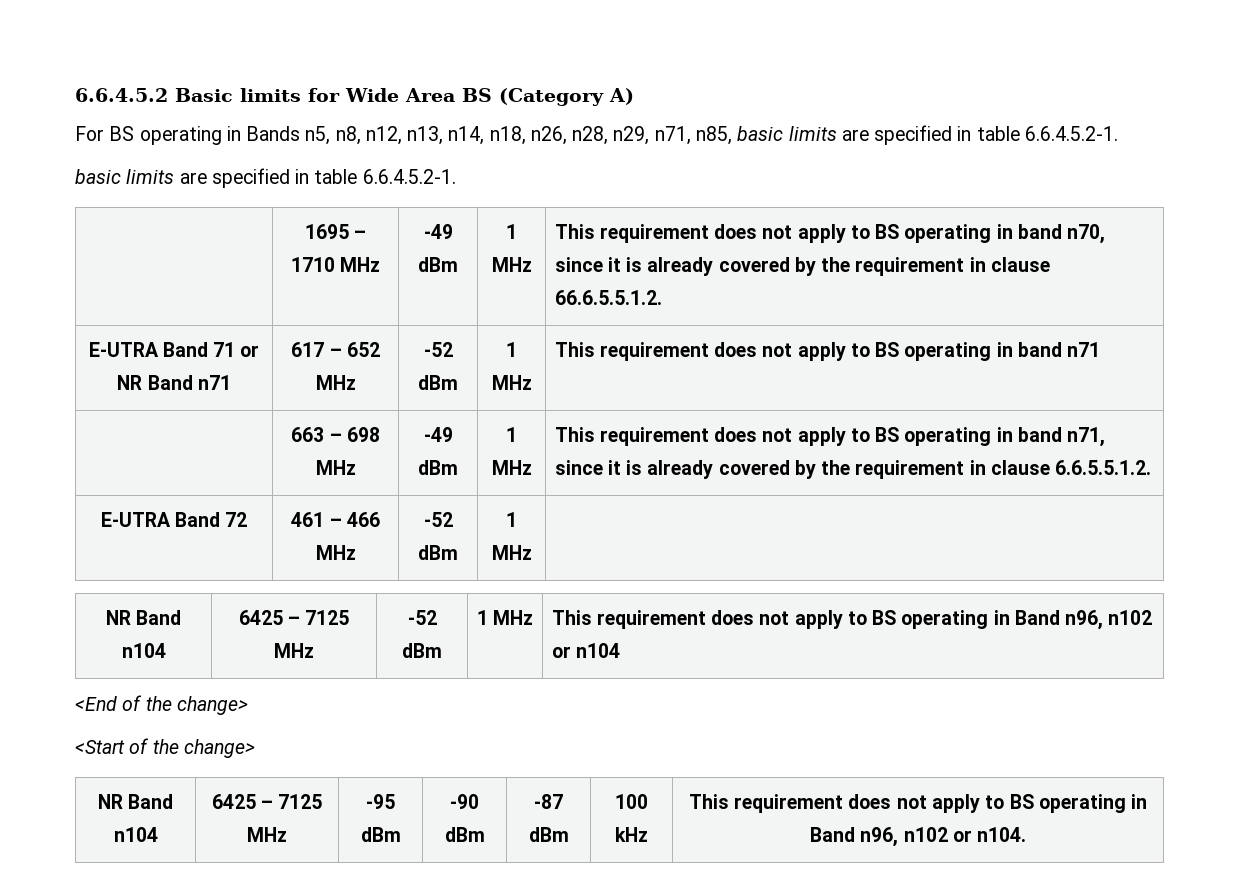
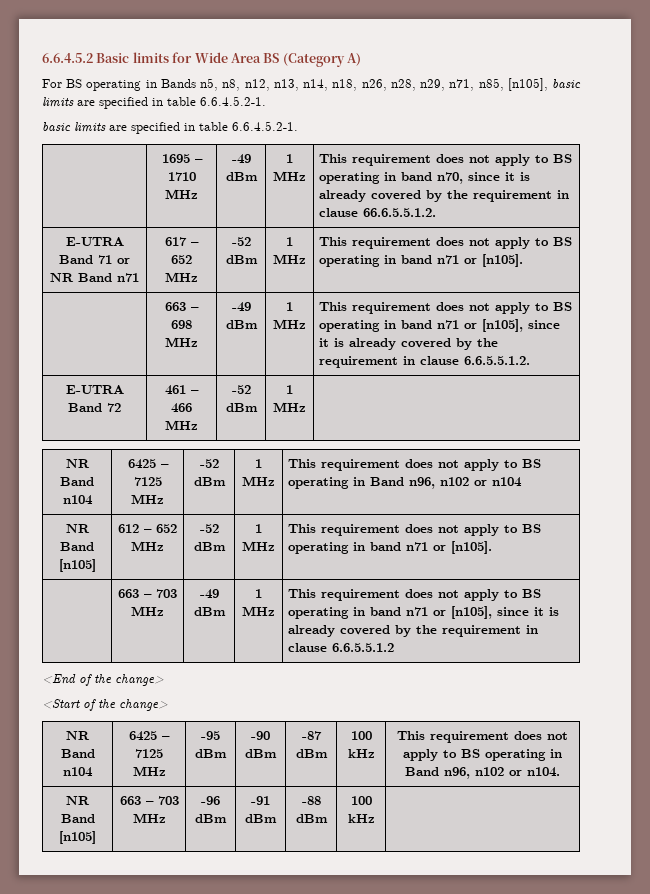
(732, 135) none -> [507,78,548,91] [n105],
(1101, 349) none -> [464,254,524,267] or [n105].
[1067,427,1106,447] n71, -> [437,319,524,332] n71 or [n105],
(620, 650) none -> [65,524,90,533] [60,542,94,551] [58,559,96,572] [118,524,177,533] [131,541,164,551] [199,524,219,533] [193,542,226,551] [255,524,262,533] [242,541,275,551] [288,524,542,536] [288,541,493,554] [118,589,177,598] [131,606,164,616] [199,589,219,599] [193,607,226,616] [255,589,262,598] [242,606,275,616] [288,589,542,601] [288,606,560,619] [288,625,539,637] [288,643,395,652] // NR Band [n105] | 612 – 652 MHz | -52 dBm | 1 MHz | This requirement does not apply to BS operating in band n71 or [n105]. // | 663 – 703 MHz | -49 dBm | 1 MHz | This requirement does not apply to BS operating in band n71 or [n105], since it is already covered by the requirement in clause 6.6.5.5.1.2
(1027, 834) none -> [66,796,90,805] [60,814,95,823] [59,831,96,844] [119,796,179,805] [132,813,166,823] [201,796,220,805] [195,814,227,823] [251,796,270,805] [245,814,277,823] [301,796,321,805] [295,814,328,823] [350,796,372,805] [347,814,375,823] // NR Band [n105] | 663 – 703 MHz | -96 dBm | -91 dBm | -88 dBm | 100 kHz |

